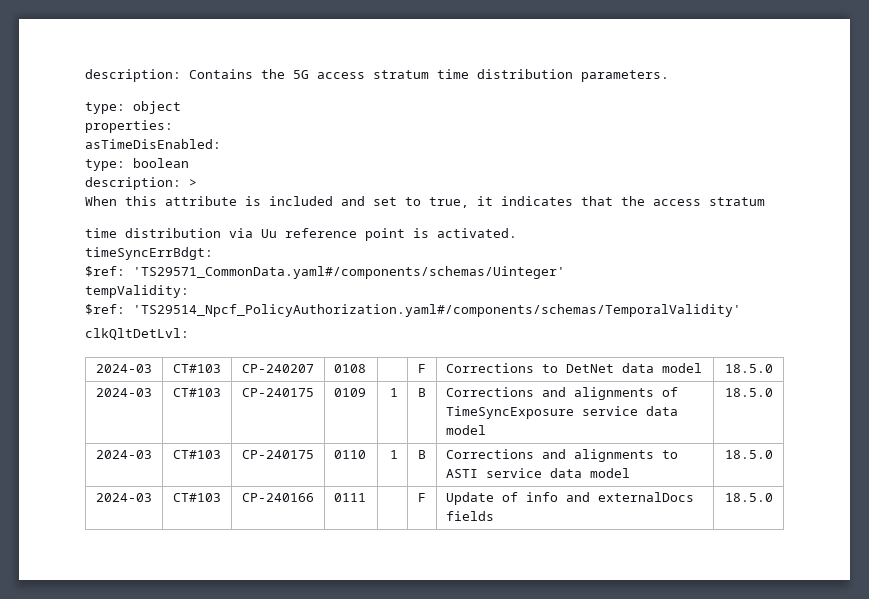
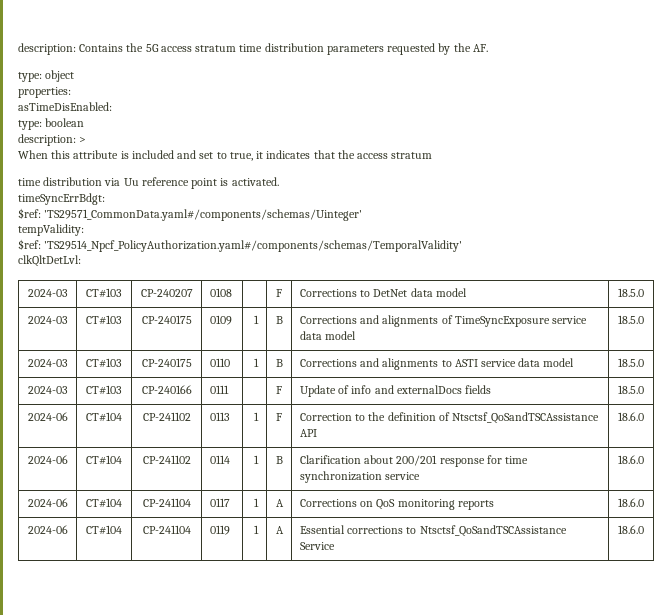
[581,70,669,82] parameters. -> [326,43,488,55] parameters requested by the AF.
(773, 497) none -> [27,412,68,421] [86,412,122,422] [142,412,191,421] [209,412,230,421] [254,412,260,421] [276,413,282,421] [299,412,600,424] [299,429,317,437] [618,412,644,421] [27,455,68,464] [86,455,122,465] [142,455,191,464] [209,455,230,464] [254,455,260,464] [275,456,283,464] [299,455,529,467] [299,471,421,483] [618,455,644,464] [27,498,68,507] [86,498,122,508] [142,498,191,507] [209,498,230,507] [254,498,260,507] [275,499,284,507] [299,499,494,510] [618,498,644,507] [27,525,68,534] [86,525,122,535] [142,525,191,534] [209,525,230,535] [254,525,260,534] [275,526,284,534] [299,525,567,537] [299,542,335,550] [618,525,644,534] // 2024-06 | CT#104 | CP-241102 | 0113 | 1 | F | Correction to the definition of Ntsctsf_QoSandTSCAssistance API | 18.6.0 // 2024-06 | CT#104 | CP-241102 | 0114 | 1 | B | Clarification about 200/201 response for time synchronization service | 18.6.0 // 2024-06 | CT#104 | CP-241104 | 0117 | 1 | A | Corrections on QoS monitoring reports | 18.6.0 // 2024-06 | CT#104 | CP-241104 | 0119 | 1 | A | Essential corrections to Ntsctsf_QoSandTSCAssistance Service | 18.6.0

